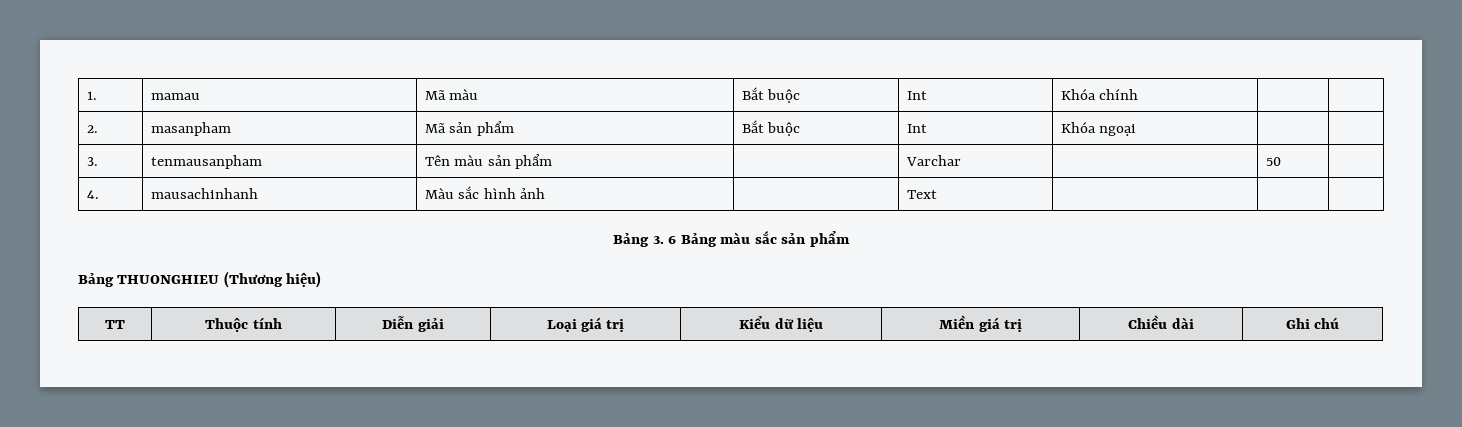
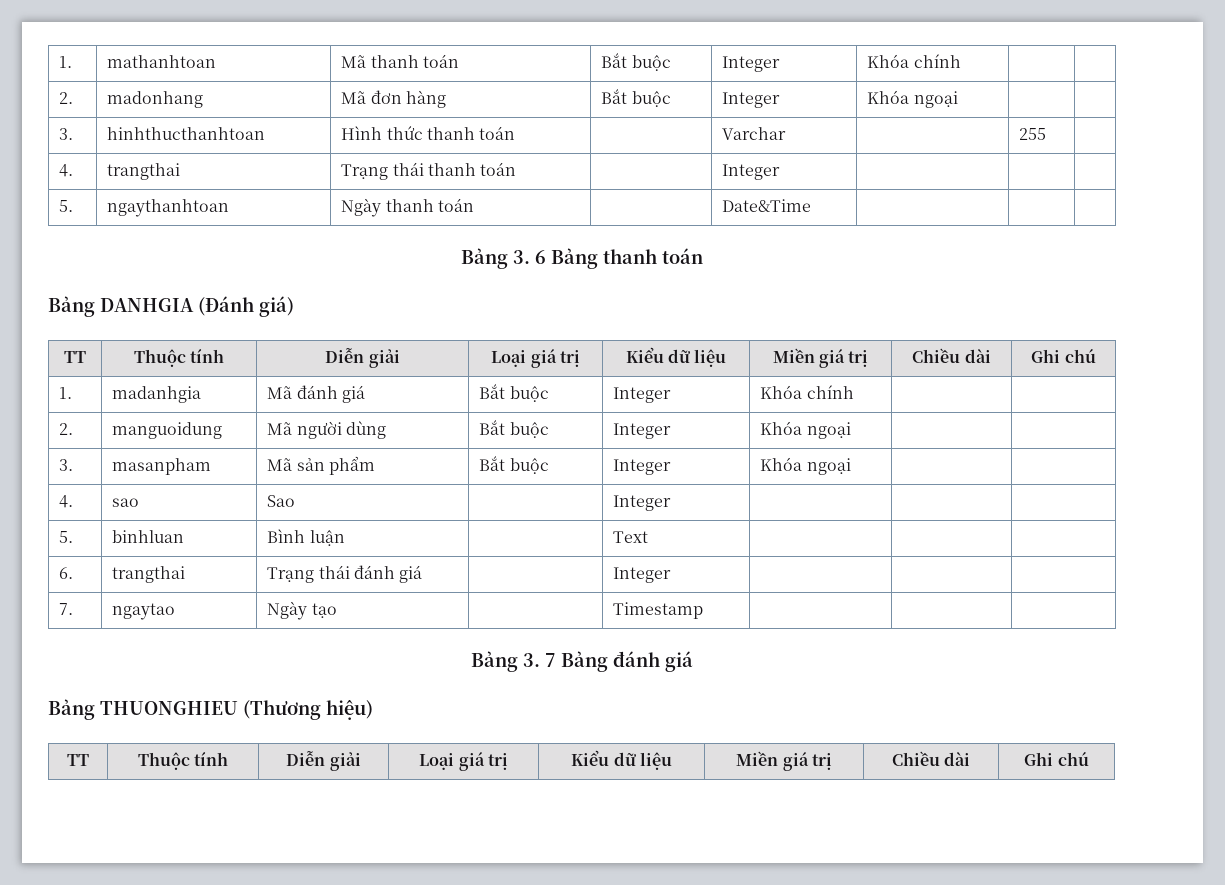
[86,91,97,100] [150,93,200,100] [424,89,479,100] [741,87,801,103] [906,91,927,100] [1060,89,1139,100] [86,125,98,133] 1. | mamau | Mã màu | Bắt buộc | Int | Khóa chính | | // 2. -> [59,56,73,68] [107,55,217,68] [341,54,460,68] [601,53,671,71] [722,56,781,72] [867,54,961,68] [59,92,74,104] [107,91,204,108] [341,90,447,108] [601,89,671,107] [722,92,781,108] [867,90,958,108] [59,128,74,140] [107,127,266,140] [341,126,516,140] [722,127,787,140] [1019,128,1047,140] [59,164,74,177] [107,163,181,180] [341,162,517,180] [722,164,781,180] [59,200,74,212] [107,199,230,217] [341,198,475,217] [722,199,812,212] [461,248,703,269] [48,296,294,317] [64,351,86,363] [133,349,225,367] [325,348,400,368] [491,349,580,368] [625,347,727,367] [772,348,869,368] [912,348,991,363] [1031,349,1096,363] [59,387,73,399] [112,386,202,403] [267,385,366,403] [479,384,549,402] [613,387,672,403] [760,385,854,399] [59,423,74,435] [112,422,223,439] [267,421,387,439] [479,420,549,438] [613,423,672,439] [760,421,851,439] [59,459,74,471] 1. | mathanhtoan | Mã thanh toán | Bắt buộc | Integer | Khóa chính | | // 2. | madonhang | Mã đơn hàng | Bắt buộc | Integer | Khóa ngoại | | // 3. | hinhthucthanhtoan | Hình thức thanh toán | | Varchar | | 255 | // 4. | trangthai | Trạng thái thanh toán | | Integer | | | // 5. | ngaythanhtoan | Ngày thanh toán | | Date&Time | | | // Bảng 3. 6 Bảng thanh toán // Bảng DANHGIA (Đánh giá) // TT | Thuộc tính | Diễn giải | Loại giá trị | Kiểu dữ liệu | Miền giá trị | Chiều dài | Ghi chú // 1. | madanhgia | Mã đánh giá | Bắt buộc | Integer | Khóa chính | | // 2. | manguoidung | Mã người dùng | Bắt buộc | Integer | Khóa ngoại | | // 3.
[906,124,927,133] [1060,122,1137,136] [86,157,98,166] [150,155,262,169] [424,154,553,169] [905,155,961,166] [1265,157,1281,166] [86,190,99,199] [150,188,258,199] [424,186,546,199] [906,190,937,199] [613,231,850,247] Int | Khóa ngoại | | // 3. | tenmausanpham | Tên màu sản phẩm | | Varchar | | 50 | // 4. | mausachinhanh | Màu sắc hình ảnh | | Text | | | // Bảng 3. 6 Bảng màu sắc sản phẩm -> [613,459,672,475] [760,457,851,475] [59,495,74,508] [112,498,140,507] [267,495,296,507] [613,495,672,511] [59,531,74,543] [112,530,185,543] [267,529,345,546] [613,531,649,543] [59,567,74,579] [112,566,186,583] [267,565,423,583] [613,567,672,583] [59,603,74,615] [112,603,176,620] [267,601,337,620] [613,602,704,619] [471,651,693,672] Integer | Khóa ngoại | | // 4. | sao | Sao | | Integer | | | // 5. | binhluan | Bình luận | | Text | | | // 6. | trangthai | Trạng thái đánh giá | | Integer | | | // 7. | ngaytao | Ngày tạo | | Timestamp | | | // Bảng 3. 7 Bảng đánh giá

